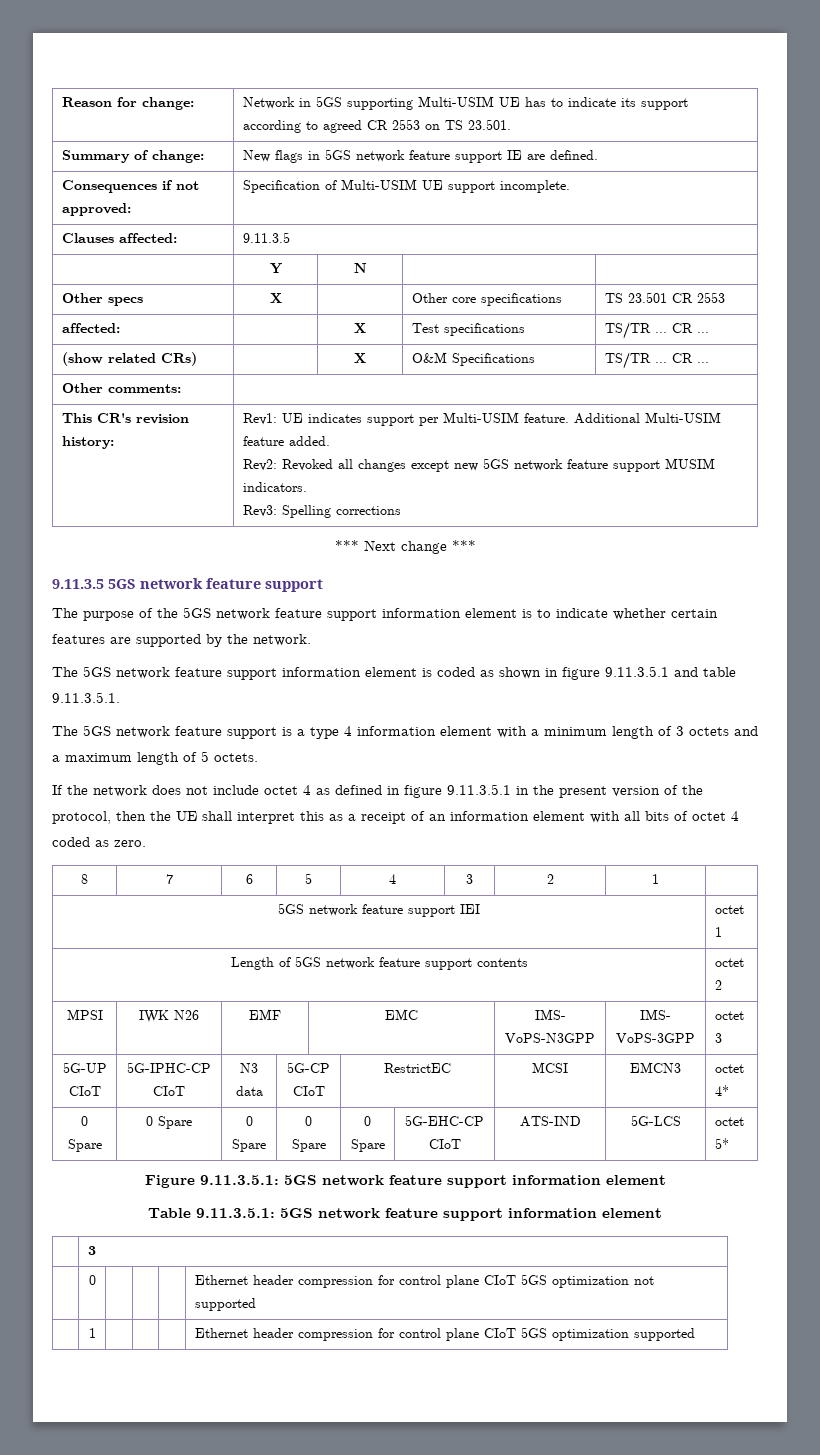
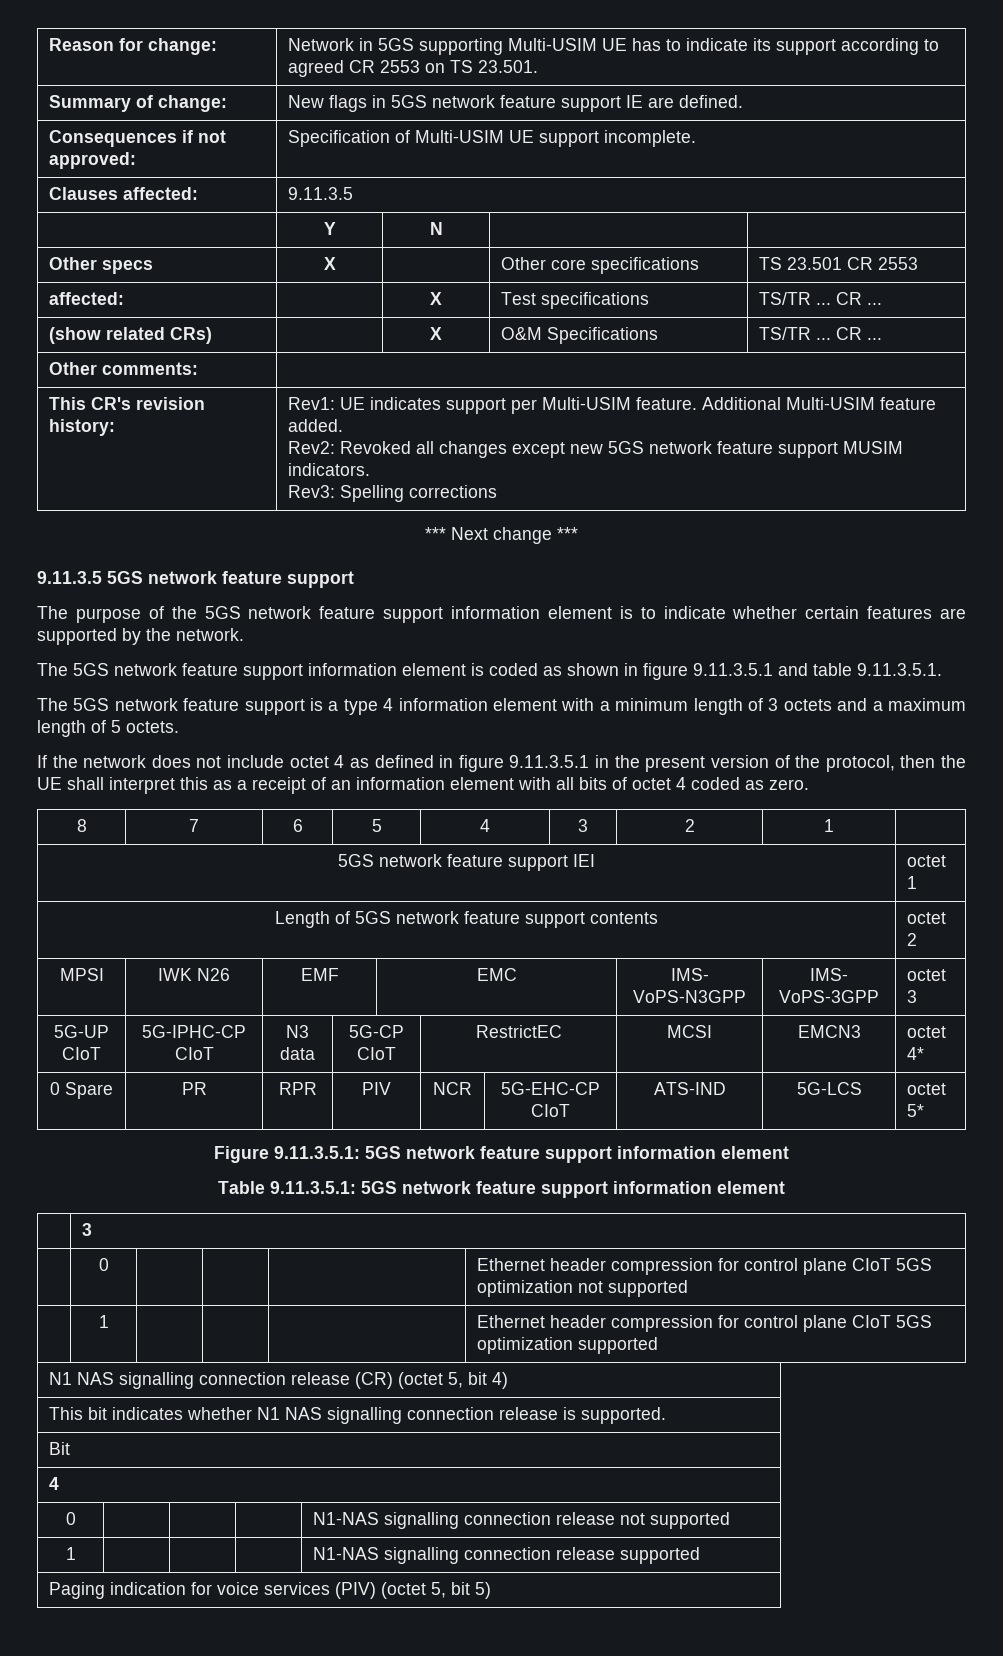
[146,1116,192,1129] [245,1116,253,1126] [232,1139,266,1152] [305,1116,312,1126] [291,1139,326,1152] [364,1116,371,1126] [350,1139,385,1152] 0 Spare | 0 Spare | 0 Spare | 0 Spare -> [181,1082,207,1095] [278,1082,317,1095] [362,1082,391,1095] [433,1082,472,1095] PR | RPR | PIV | NCR
(695, 1334) none -> [49,1372,509,1389] [49,1407,667,1424] [49,1442,71,1455] [49,1477,60,1490] [65,1512,76,1525] [313,1512,731,1529] [65,1547,76,1560] [313,1547,701,1564] [49,1582,492,1599] // N1 NAS signalling connection release (CR) (octet 5, bit 4) // This bit indicates whether N1 NAS signalling connection release is supported. // Bit // 4 // 0 | | | | N1-NAS signalling connection release not supported // 1 | | | | N1-NAS signalling connection release supported // Paging indication for voice services (PIV) (octet 5, bit 5)

